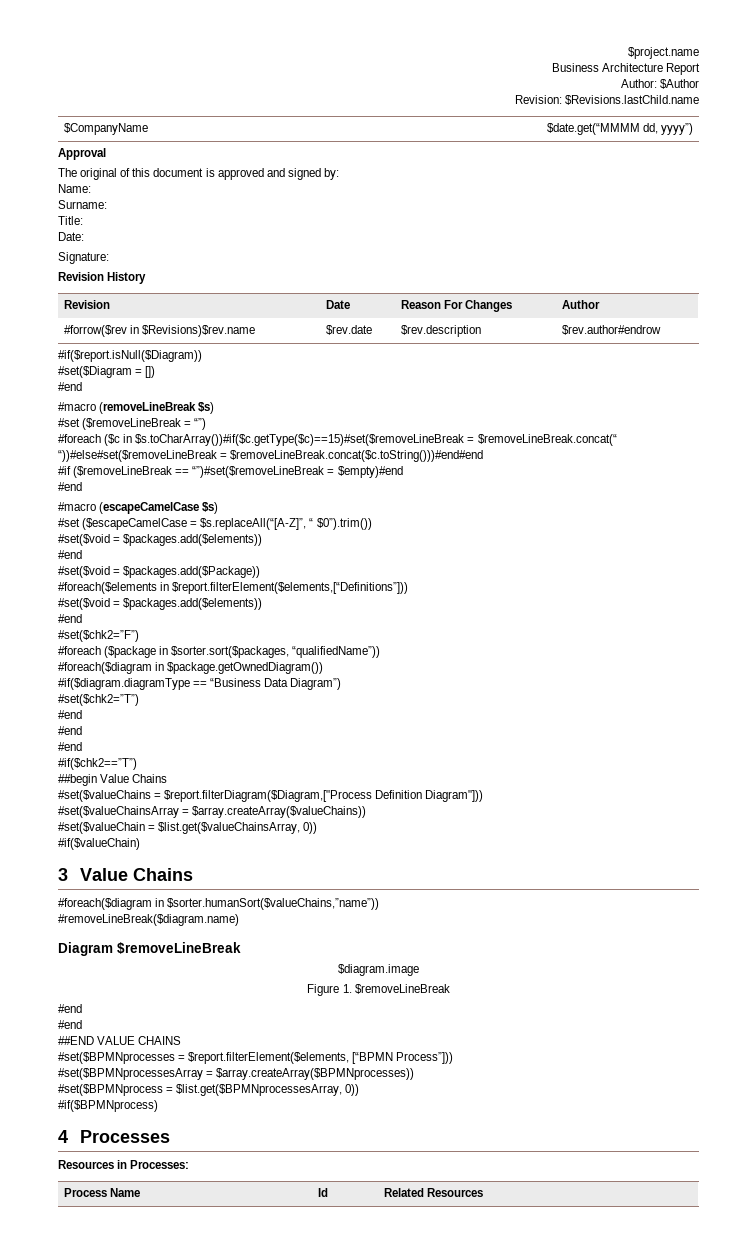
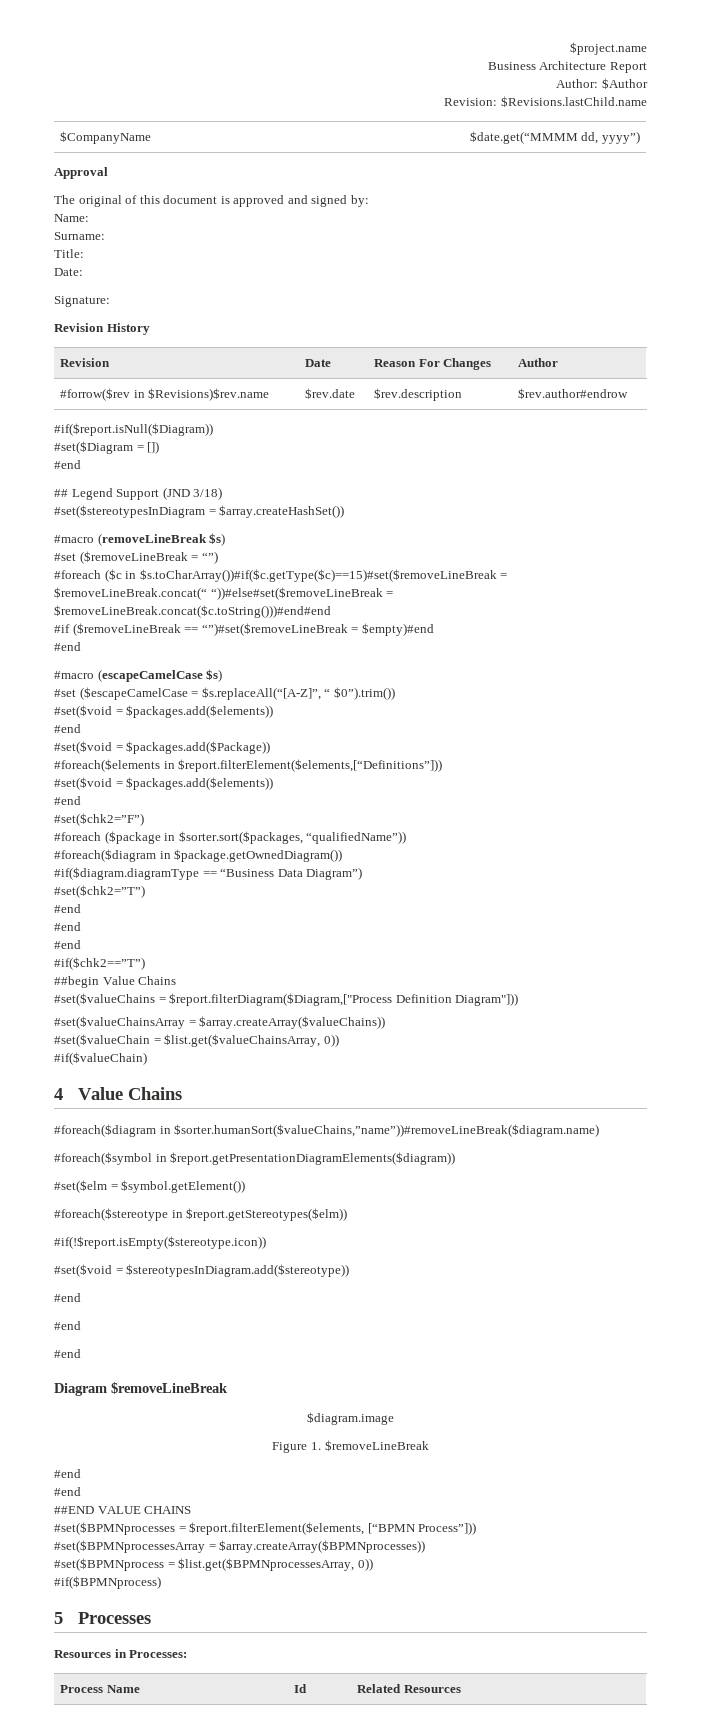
(82, 386) none -> [54,487,223,500] [54,505,345,518] // ## Legend Support (JND 3/18) // #set($stereotypesInDiagram = $array.createHashSet())
[58,868,68,881] 3 -> [54,1088,63,1100] 4
[167,898,380,910] [58,914,239,926] $sorter.humanSort($valueChains,”name”)) // #removeLineBreak($diagram.name) -> [174,1124,600,1137] [54,1152,456,1165] [54,1180,246,1193] [54,1208,348,1221] [54,1236,266,1249] [54,1264,350,1277] [54,1293,81,1302] [54,1321,81,1330] [54,1349,81,1358] $sorter.humanSort($valueChains,”name”))#removeLineBreak($diagram.name) // #foreach($symbol in $report.getPresentationDiagramElements($diagram)) // #set($elm = $symbol.getElement()) // #foreach($stereotype in $report.getStereotypes($elm)) // #if(!$report.isEmpty($stereotype.icon)) // #set($void = $stereotypesInDiagram.add($stereotype)) // #end // #end // #end
[58,1130,68,1143] 4 -> [54,1612,63,1624] 5

